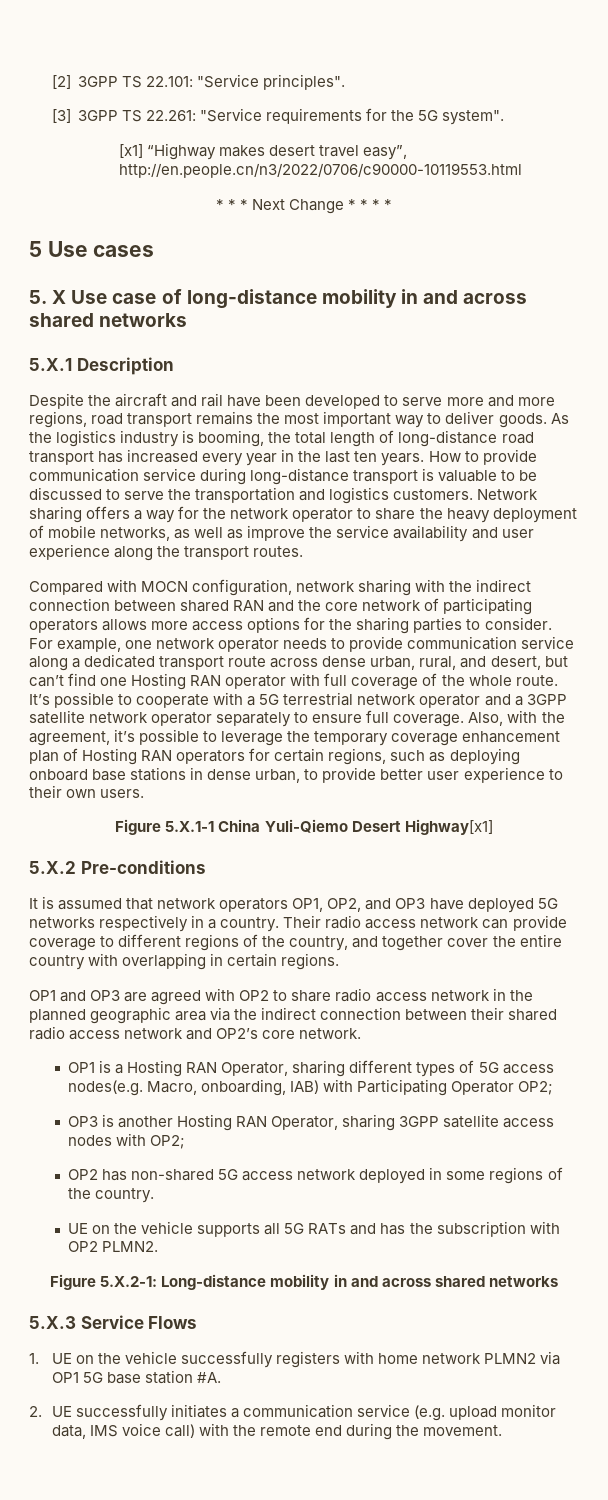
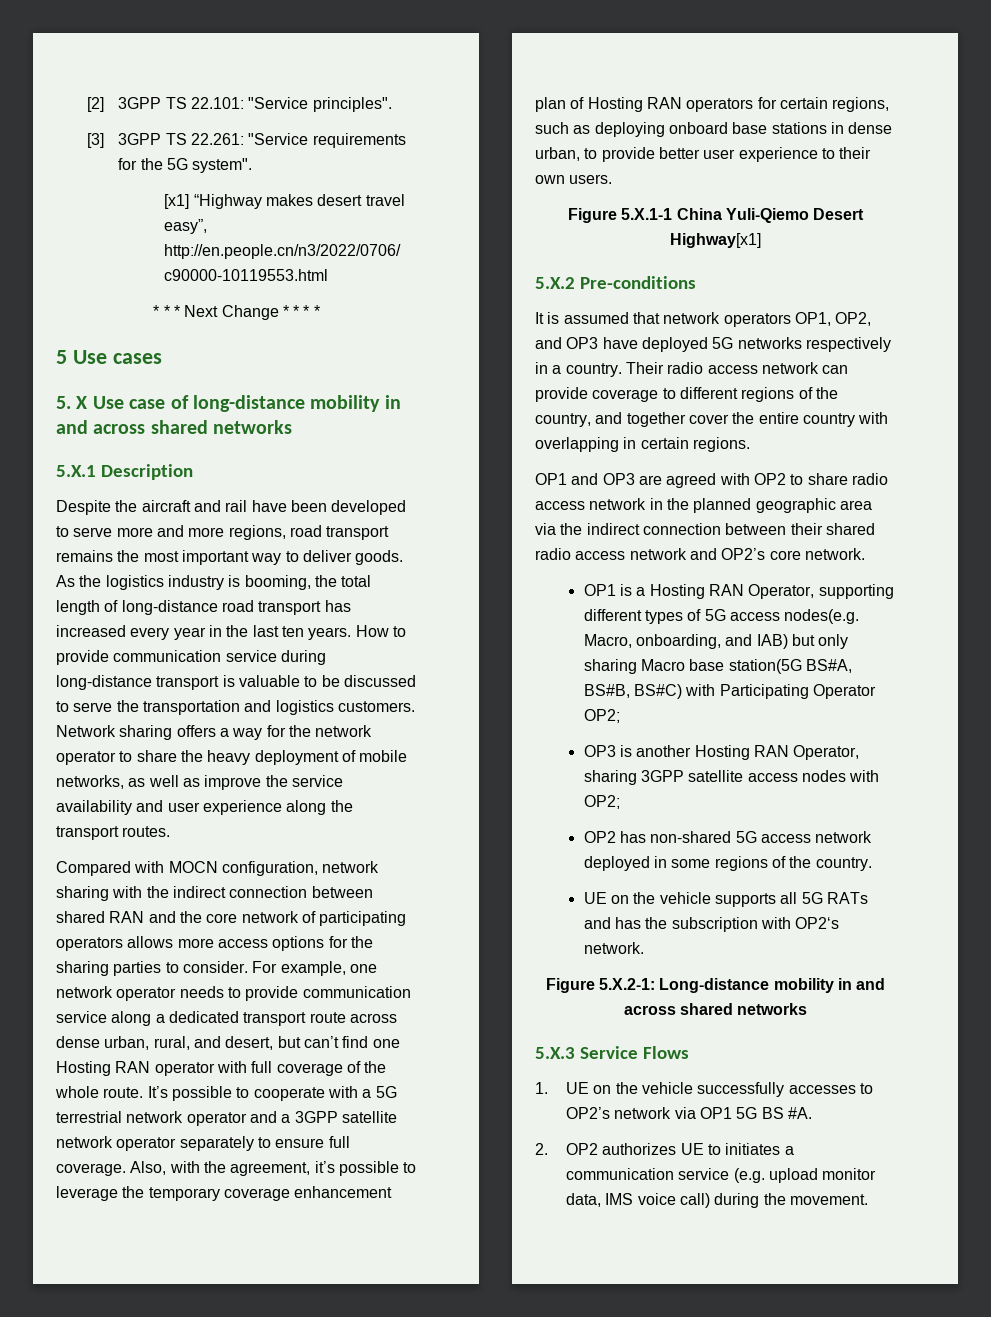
[292,1060,346,1077] sharing -> [818,584,894,599] supporting
[290,1080,320,1094] IAB) -> [725,634,849,649] [583,659,853,674] [583,684,683,699] and IAB) but only sharing Macro base station(5G BS#A, BS#B, BS#C)
[68,1241,159,1252] OP2 PLMN2. -> [795,917,840,929] [583,942,644,954] OP2‘s network.
[275,1351,536,1368] registers with home network PLMN2 -> [788,1083,874,1094] [566,1107,672,1119] accesses to OP2’s network
[106,1370,193,1384] base station -> [761,1107,784,1119] BS
[51,1404,168,1421] UE successfully -> [566,1143,722,1155] OP2 authorizes UE to
[198,1423,342,1436] with the remote end -> (711, 1200) none

